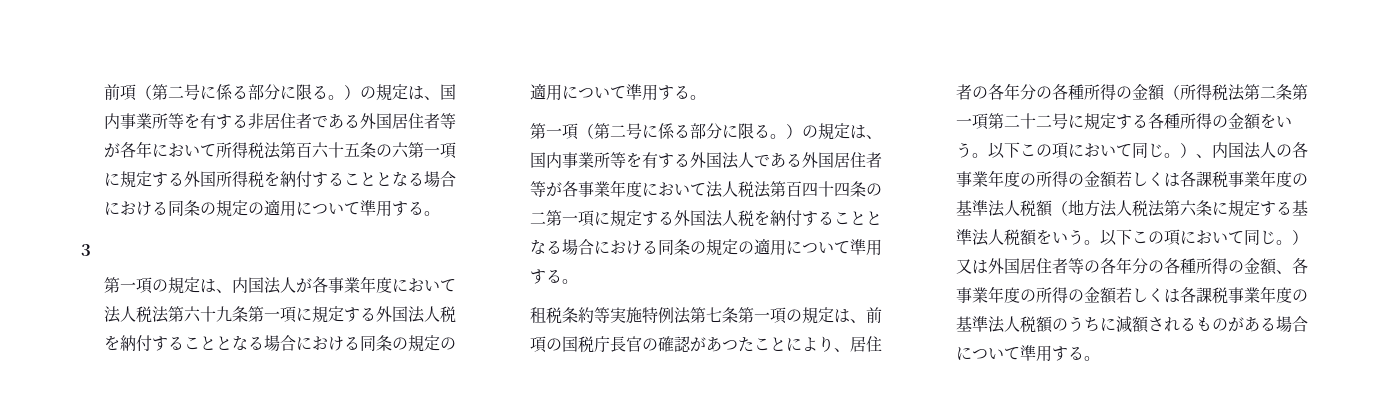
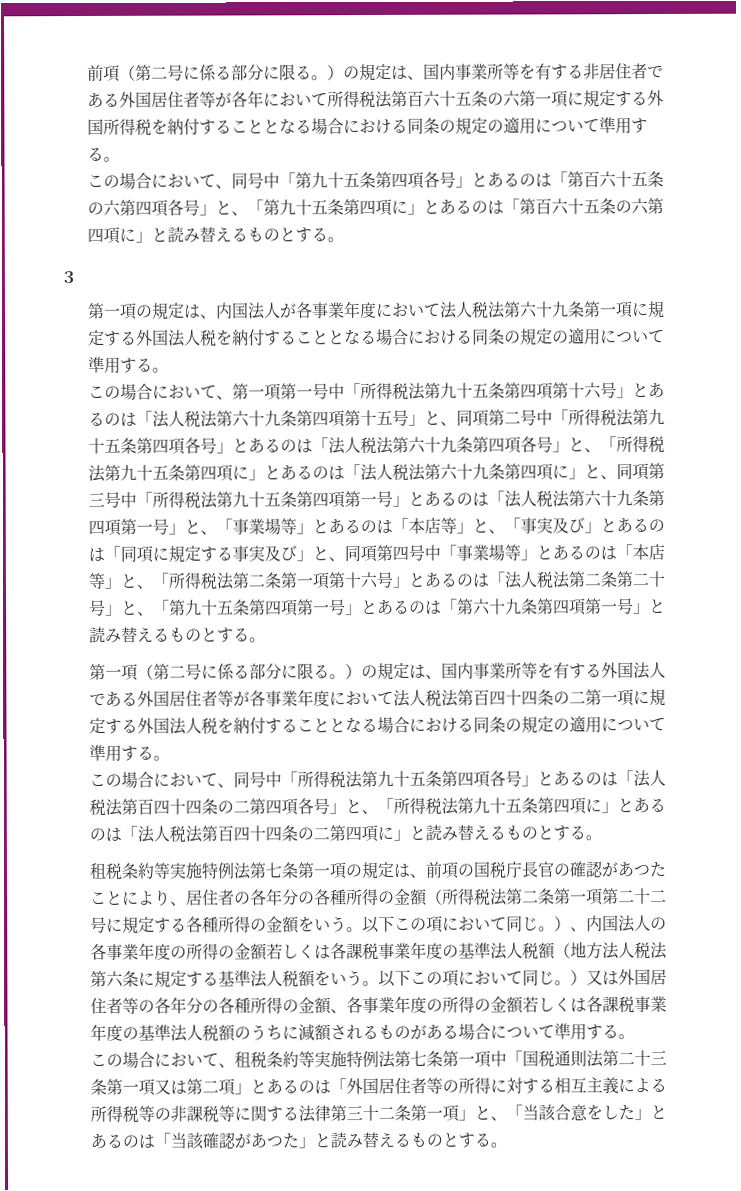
(440, 213) none -> [86,170,664,189] [86,197,664,217] [86,226,344,244] // この場合において、同号中「第九十五条第四項各号」とあるのは「第百六十五条の六第四項各号」と、「第九十五条第四項に」とあるのは「第百六十五条の六第四項に」と読み替えるものとする。
(706, 97) none -> [87,382,665,401] [87,408,665,428] [87,435,665,455] [87,462,665,482] [87,489,665,509] [87,517,665,536] [87,543,665,563] [87,570,665,590] [88,598,666,617] [88,626,266,643] // この場合において、第一項第一号中「所得税法第九十五条第四項第十六号」とあるのは「法人税法第六十九条第四項第十五号」と、同項第二号中「所得税法第九十五条第四項各号」とあるのは「法人税法第六十九条第四項各号」と、「所得税法第九十五条第四項に」とあるのは「法人税法第六十九条第四項に」と、同項第三号中「所得税法第九十五条第四項第一号」とあるのは「法人税法第六十九条第四項第一号」と、「事業場等」とあるのは「本店等」と、「事実及び」とあるのは「同項に規定する事実及び」と、同項第四号中「事業場等」とあるのは「本店等」と、「所得税法第二条第一項第十六号」とあるのは「法人税法第二条第二十号」と、「第九十五条第四項第一号」とあるのは「第六十九条第四項第一号」と読み替えるものとする。
(578, 281) none -> [88,769,666,789] [88,797,666,816] [88,824,602,843] // この場合において、同号中「所得税法第九十五条第四項各号」とあるのは「法人税法第百四十四条の二第四項各号」と、「所得税法第九十五条第四項に」とあるのは「法人税法第百四十四条の二第四項に」と読み替えるものとする。
(1100, 358) none -> [89,1049,667,1069] [89,1077,667,1096] [89,1104,667,1123] [89,1131,507,1150] // この場合において、租税条約等実施特例法第七条第一項中「国税通則法第二十三条第一項又は第二項」とあるのは「外国居住者等の所得に対する相互主義による所得税等の非課税等に関する法律第三十二条第一項」と、「当該合意をした」とあるのは「当該確認があつた」と読み替えるものとする。

